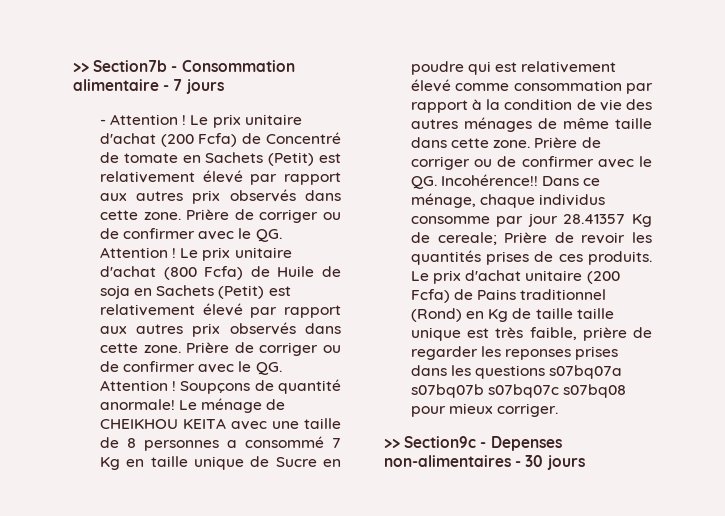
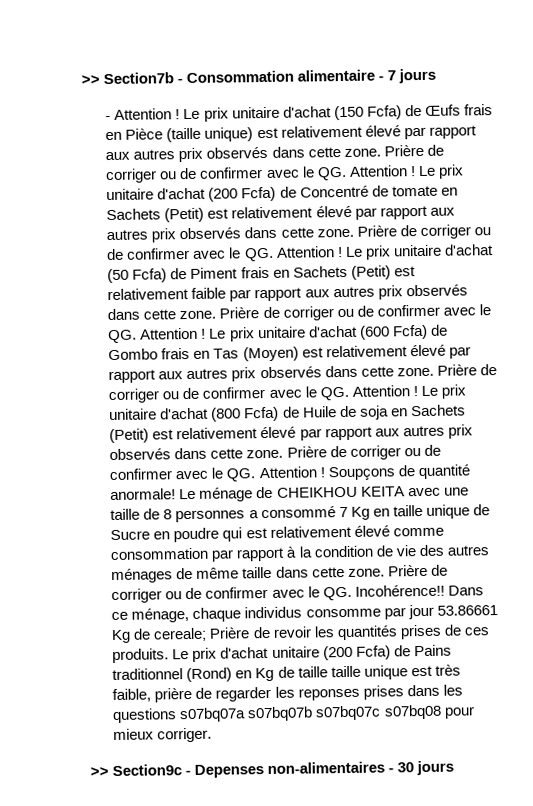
(156, 138) none -> [333,104,493,121] [105,125,477,143] [105,144,444,163] [105,164,464,184] [106,187,207,201] (150 Fcfa) de Œufs frais en Pièce (taille unique) est relativement élevé par rapport aux autres prix observés dans cette zone. Prière de corriger ou de confirmer avec le QG. Attention ! Le prix unitaire d'achat
(156, 271) none -> [107,265,416,284] [107,284,468,302] [107,304,491,321] [108,324,448,344] [108,344,471,362] [108,364,497,384] [108,384,466,404] [109,407,210,421] (50 Fcfa) de Piment frais en Sachets (Petit) est relativement faible par rapport aux autres prix observés dans cette zone. Prière de corriger ou de confirmer avec le QG. Attention ! Le prix unitaire d'achat (600 Fcfa) de Gombo frais en Tas (Moyen) est relativement élevé par rapport aux autres prix observés dans cette zone. Prière de corriger ou de confirmer avec le QG. Attention ! Le prix unitaire d'achat
[563,214,626,224] 28.41357 -> [436,605,498,616] 53.86661

